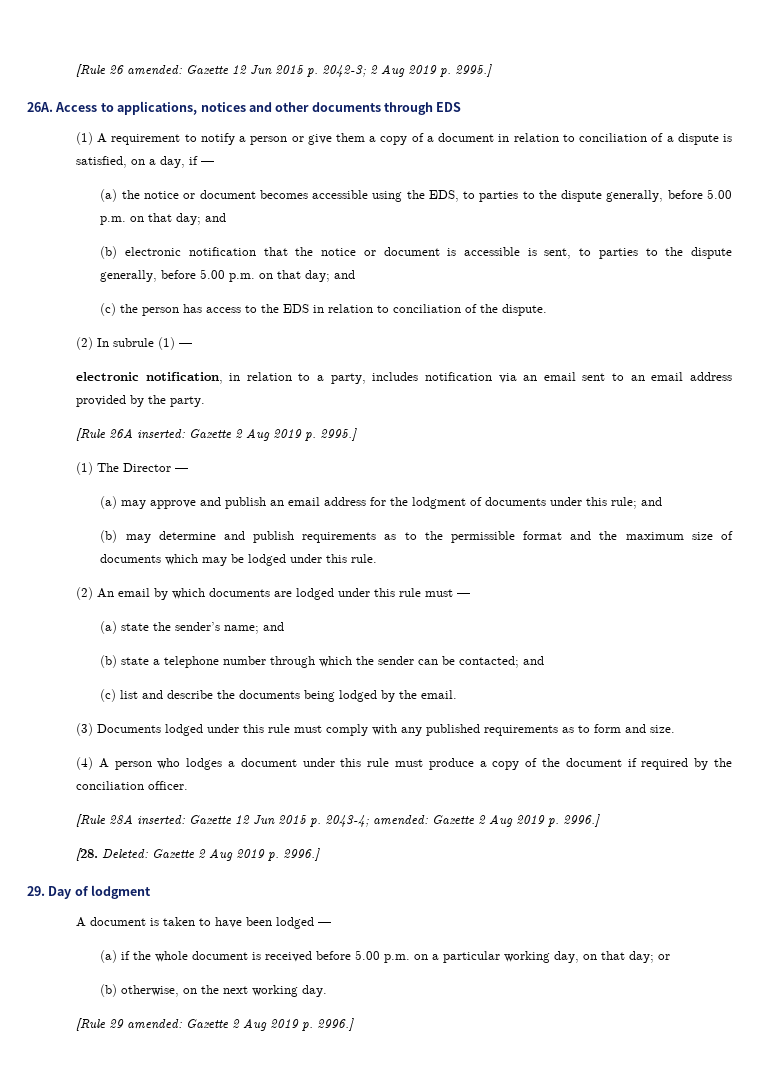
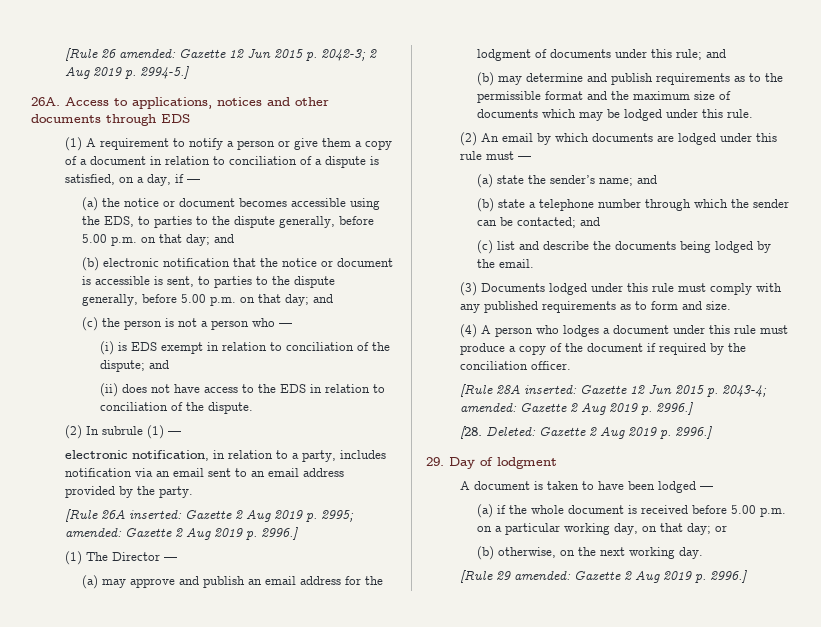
[454,64,492,77] 2995.] -> [140,66,190,79] 2994-5.]
[183,304,203,313] has -> [165,318,293,330] [99,341,390,355] [99,360,169,372] [99,383,200,397] is not a person who — // (i) is EDS exempt in relation to conciliation of the dispute; and // (ii) does not have
[319,428,357,441] 2995.] -> [321,510,355,522] [65,527,299,540] 2995; amended: Gazette 2 Aug 2019 p. 2996.]

